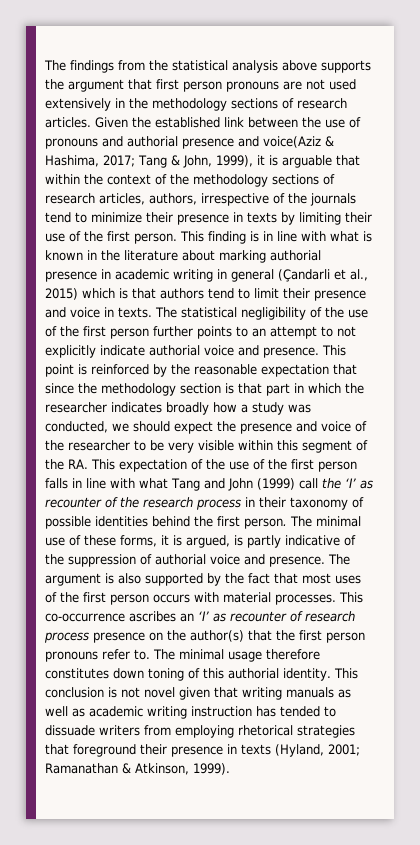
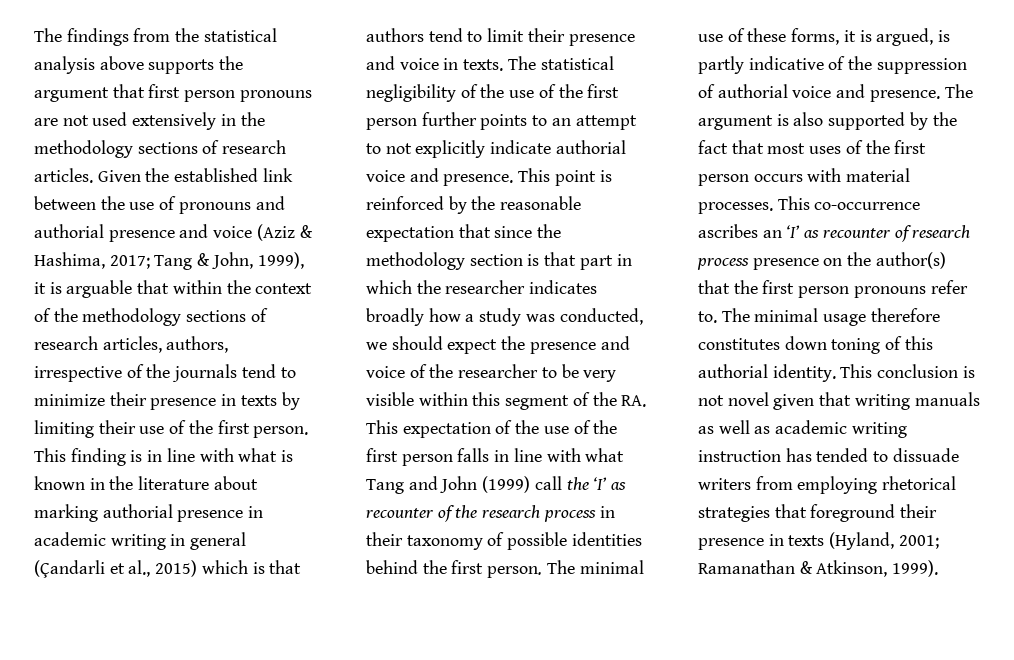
[263,136,321,148] voice(Aziz -> [213,224,295,241] voice (Aziz

